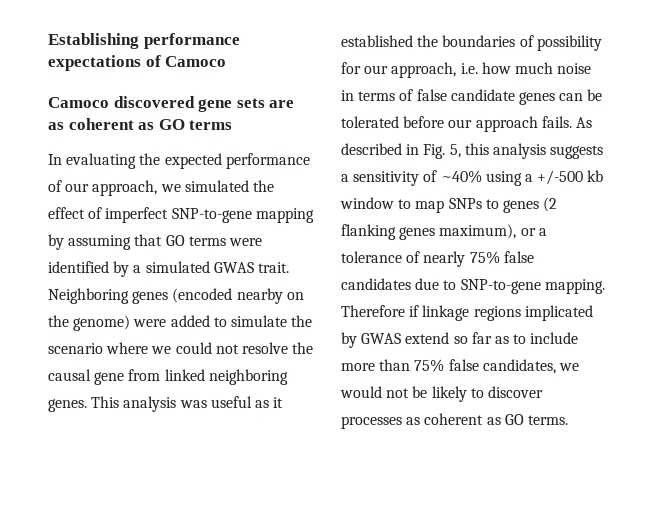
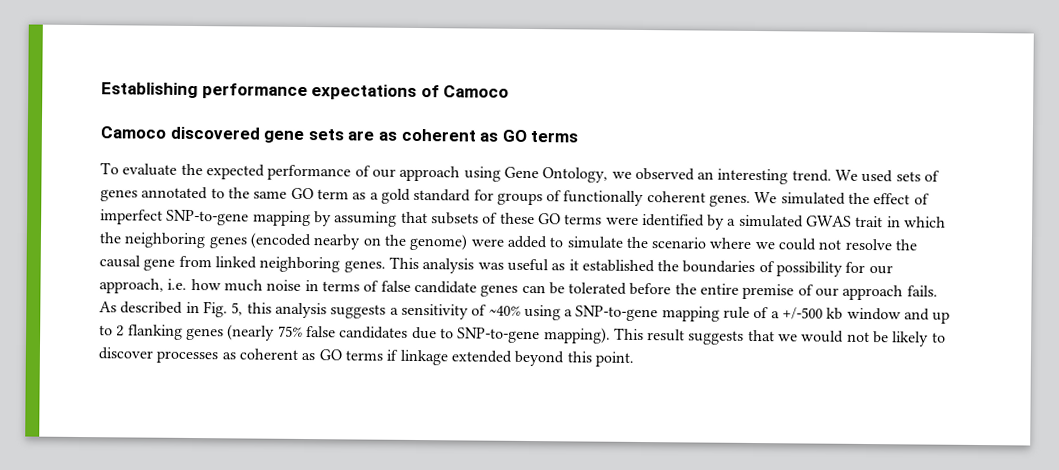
[48,153,137,169] In evaluating -> [100,162,178,176] To evaluate
[92,180,181,196] approach, we -> [399,165,941,185] [100,186,778,207] approach using Gene Ontology, we observed an interesting trend. We used sets of genes annotated to the same GO term as a gold standard for groups of functionally coherent genes. We
(163, 240) none -> [430,212,535,225] subsets of these
[257,262,289,273] [48,288,129,304] trait. Neighboring -> [855,215,947,228] [99,232,207,249] trait in which the neighboring
(445, 122) none -> [674,283,814,300] the entire premise of
[537,170,604,185] [340,197,558,213] [341,224,547,240] [341,251,466,267] +/-500 kb window to map SNPs to genes (2 flanking genes maximum), or a tolerance of nearly -> [575,305,951,324] [99,324,276,341] SNP-to-gene mapping rule of a +/-500 kb window and up to 2 flanking genes (nearly
[544,279,605,294] [341,305,593,321] [341,332,579,348] [341,359,556,374] mapping. Therefore if linkage regions implicated by GWAS extend so far as to include more than 75% false candidates, -> [543,327,775,345] mapping). This result suggests that
[527,415,568,425] terms. -> [344,349,634,367] terms if linkage extended beyond this point.

